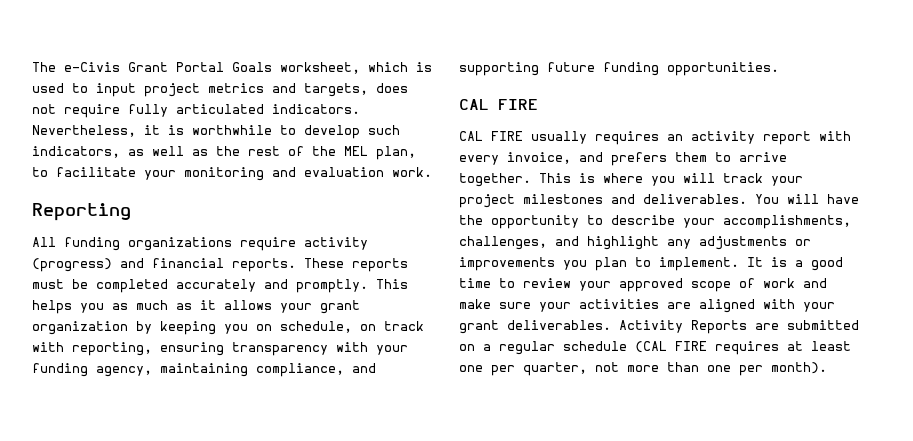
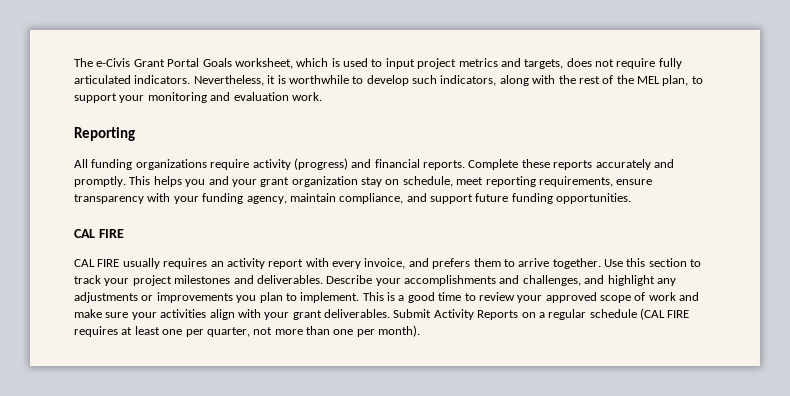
[128,146,208,156] as well as -> [499,75,556,86] along with
[56,167,136,177] facilitate -> [74,93,117,103] support
[304,258,408,272] [32,279,168,293] These reports must be completed -> [468,159,593,170] Complete these reports
[112,300,360,314] [32,321,424,335] [32,342,224,356] as much as it allows your grant organization by keeping you on schedule, on track with reporting, ensuring -> [208,176,653,187] and your grant organization stay on schedule, meet reporting requirements, ensure
[160,363,248,377] maintaining -> [289,193,336,202] maintain
[459,62,539,76] supporting -> [430,194,473,204] support
[539,173,715,186] This is where you will -> [604,258,702,267] Use this section to
[755,194,859,204] [459,215,851,229] You will have the opportunity to describe your accomplishments, -> [326,275,520,286] Describe your accomplishments and
[747,257,763,267] It -> [362,292,384,301] This
[667,299,755,313] are aligned -> [209,309,235,320] align
(611, 325) none -> [393,309,432,318] Submit
[755,320,859,330] are submitted -> (519, 315) none

